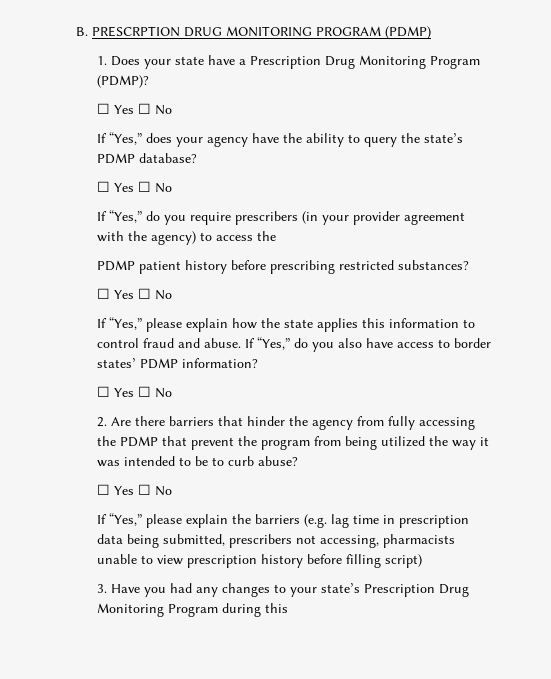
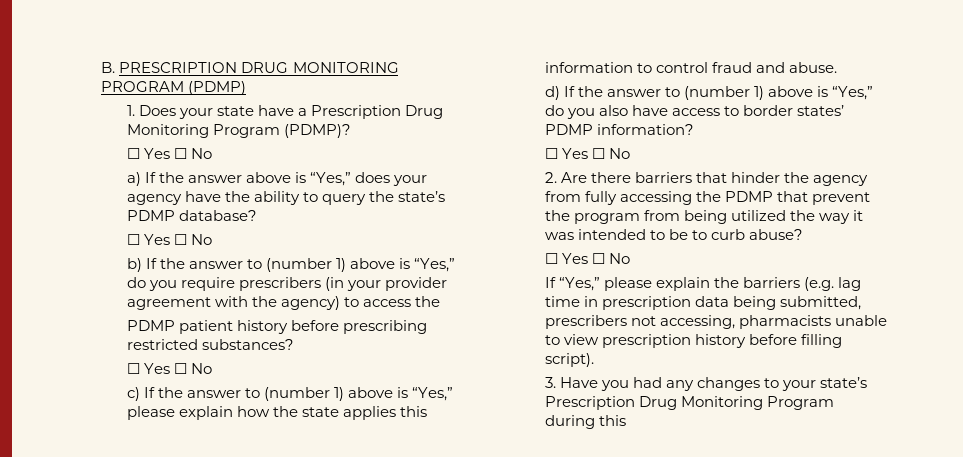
[92,26,181,37] PRESCRPTION -> [119,62,238,73] PRESCRIPTION
[97,133,108,143] If -> [126,172,306,186] a) If the answer above is
[97,211,108,221] If -> [126,258,411,272] b) If the answer to (number 1) above is
[97,318,108,328] If -> [126,387,409,401] c) If the answer to (number 1) above is
[245,338,256,348] If -> [544,86,829,100] // d) If the answer to (number 1) above is
[385,554,423,568] script) -> [544,353,594,367] script).

